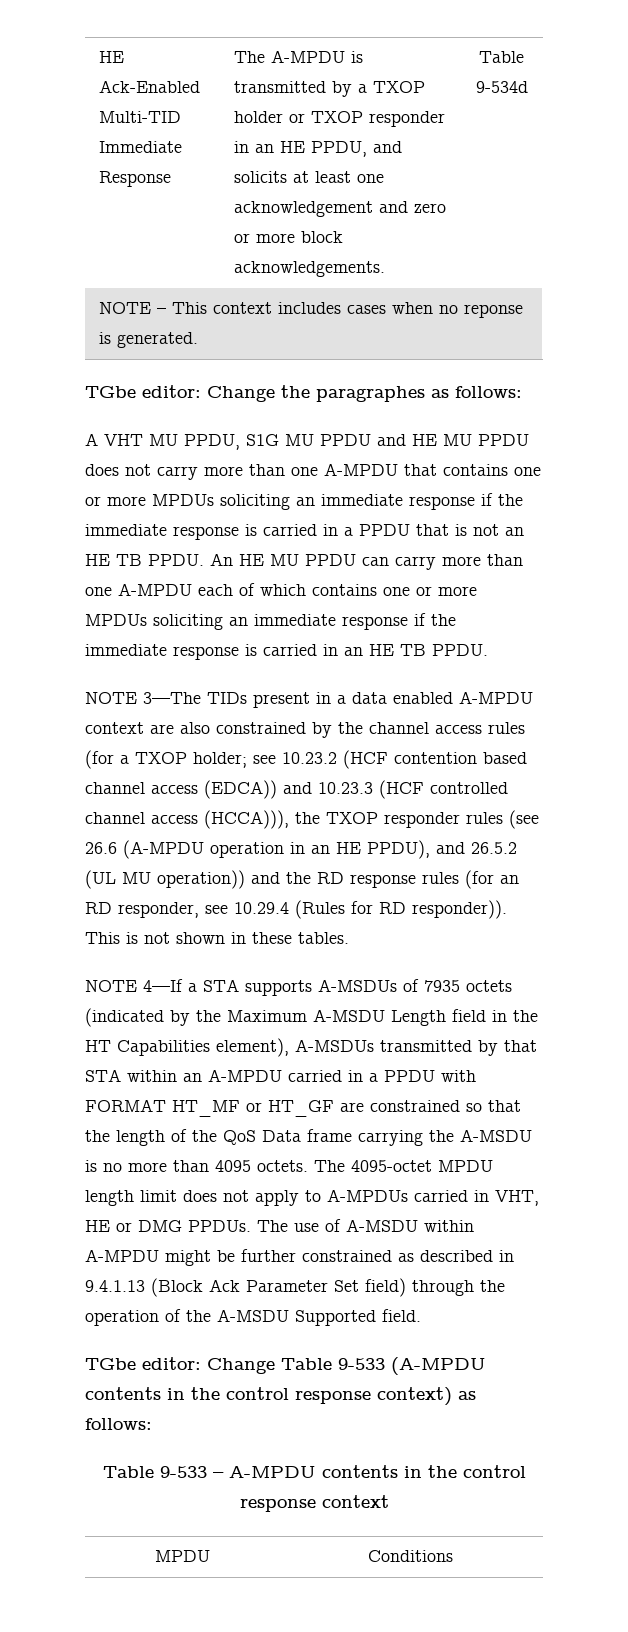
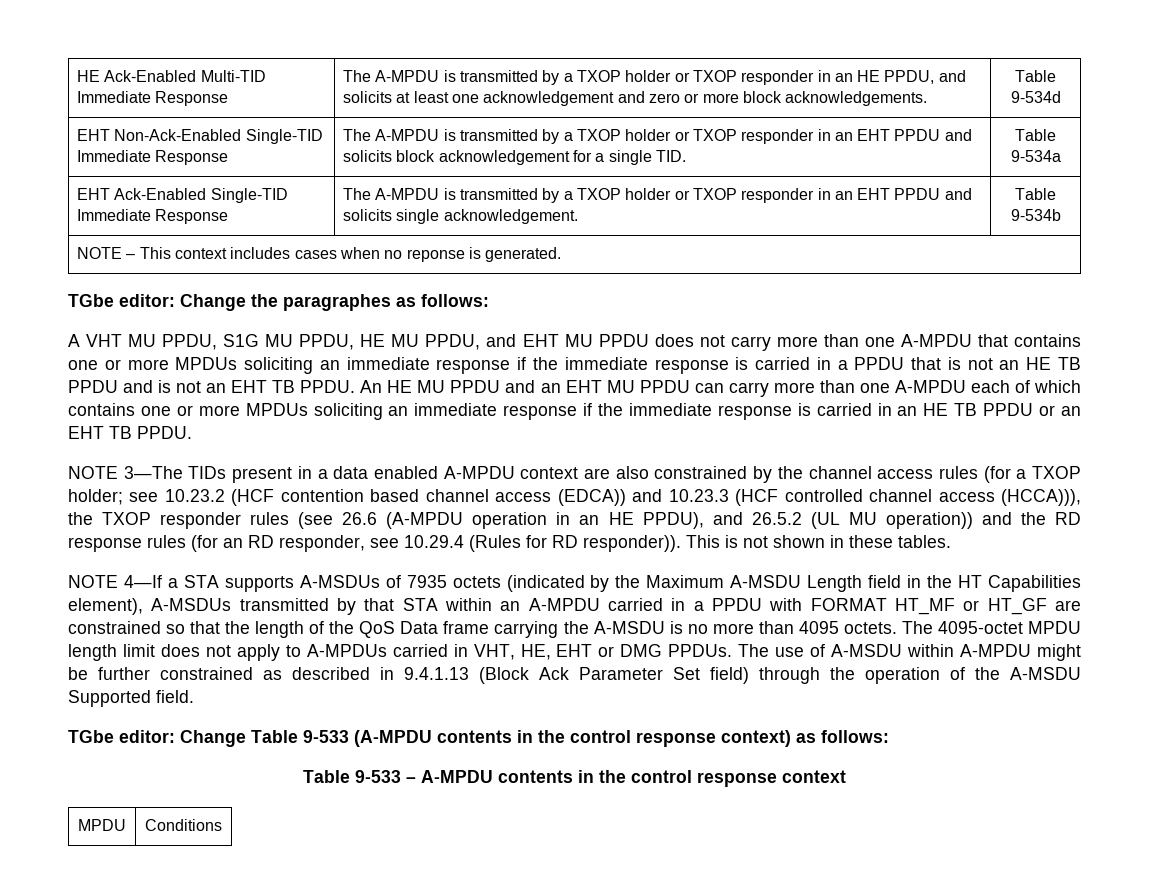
(528, 87) none -> [77,129,323,144] [77,150,229,165] [343,129,972,144] [343,150,686,165] [1015,129,1056,141] [1010,150,1061,162] [77,188,288,203] [77,209,229,224] [343,188,972,203] [343,209,578,224] [1015,188,1056,200] [1010,209,1061,221] // EHT Non-Ack-Enabled Single-TID Immediate Response | The A-MPDU is transmitted by a TXOP holder or TXOP responder in an EHT PPDU and solicits block acknowledgement for a single TID. | Table 9-534a // EHT Ack-Enabled Single-TID Immediate Response | The A-MPDU is transmitted by a TXOP holder or TXOP responder in an EHT PPDU and solicits single acknowledgement. | Table 9-534b
[320,434,437,446] PPDU and HE -> [299,334,559,350] PPDU, HE MU PPDU, and EHT
(142, 560) none -> [68,380,296,393] PPDU and is not an EHT TB
(356, 560) none -> [505,380,690,393] and an EHT MU PPDU
(426, 650) none -> [983,403,1082,416] [68,426,132,439] PPDU or an EHT TB
[85,1220,110,1232] HE -> [520,644,593,660] HE, EHT

